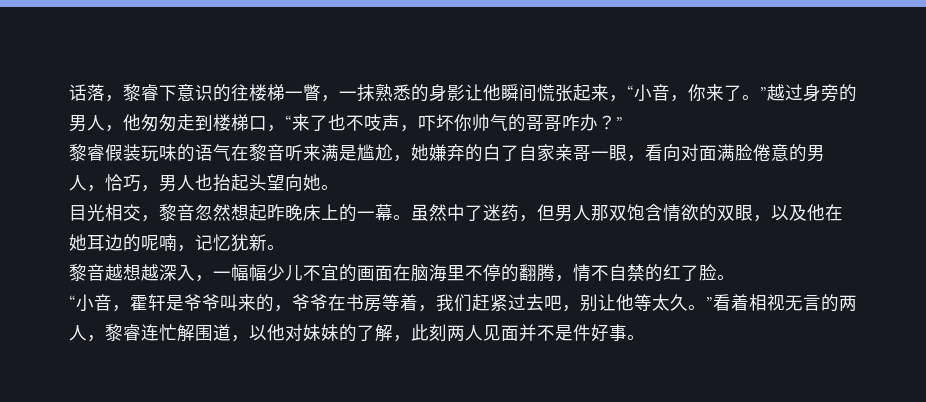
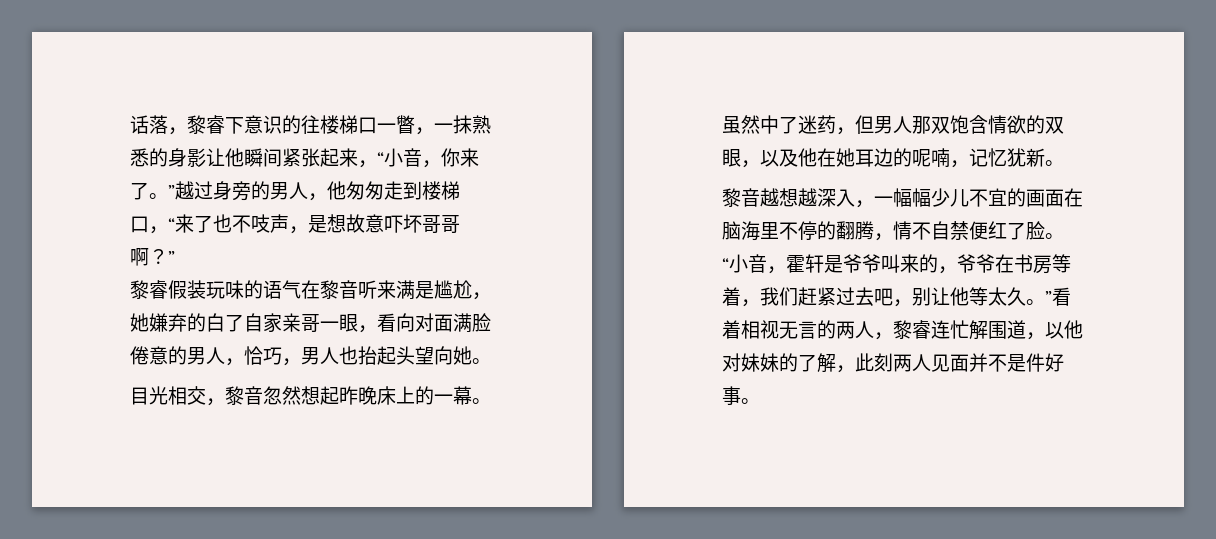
(285, 92) none -> [358,117,377,134] 口
[537,84,555,102] 慌 -> [282,148,301,167] 紧
[418,114,598,132] 吓坏你帅气的哥哥咋办 -> [308,214,460,233] [130,247,149,266] 是想故意吓坏哥哥啊
[645,264,663,282] 的 -> [969,221,988,240] 便

